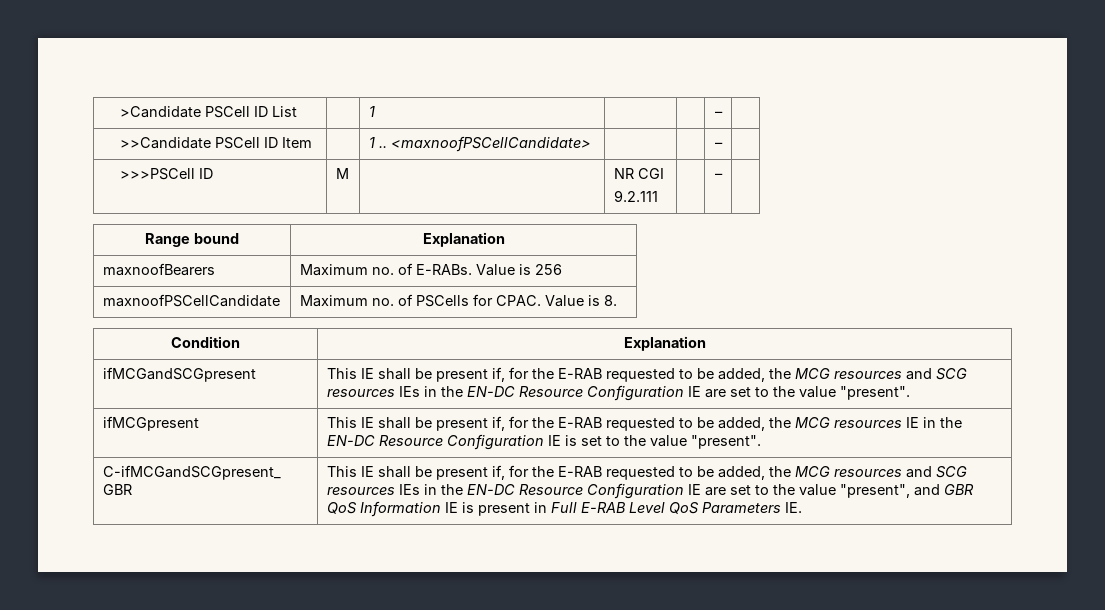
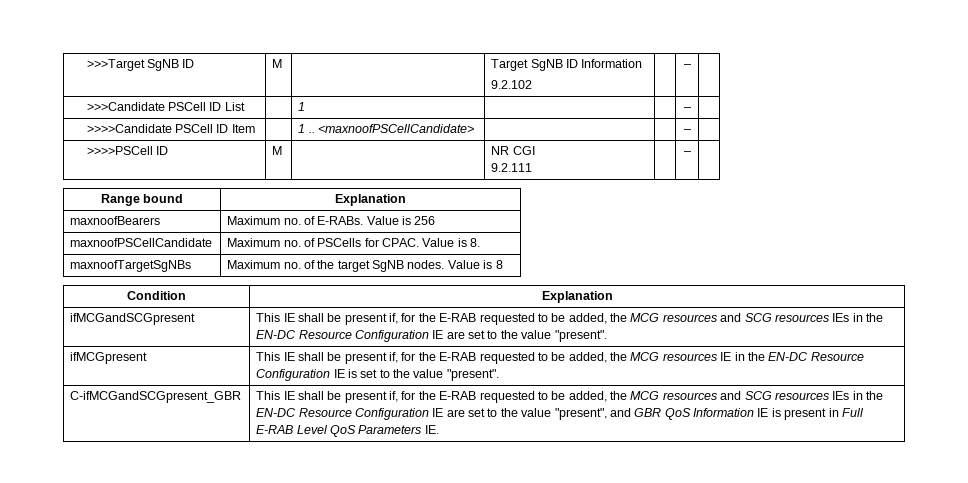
[120,106,202,118] >Candidate -> [86,59,195,71] [272,59,283,68] [491,59,643,71] [491,80,533,89] [683,64,691,68] [86,102,165,111] >>>Target SgNB ID | M | | Target SgNB ID Information // 9.2.102 | | – | // >>>Candidate
[120,137,212,149] >>Candidate -> [86,124,172,133] >>>>Candidate
[120,168,196,180] >>>PSCell -> [86,146,153,155] >>>>PSCell
(617, 300) none -> [70,260,192,272] [227,260,503,272] // maxnoofTargetSgNBs | Maximum no. of the target SgNB nodes. Value is 8

